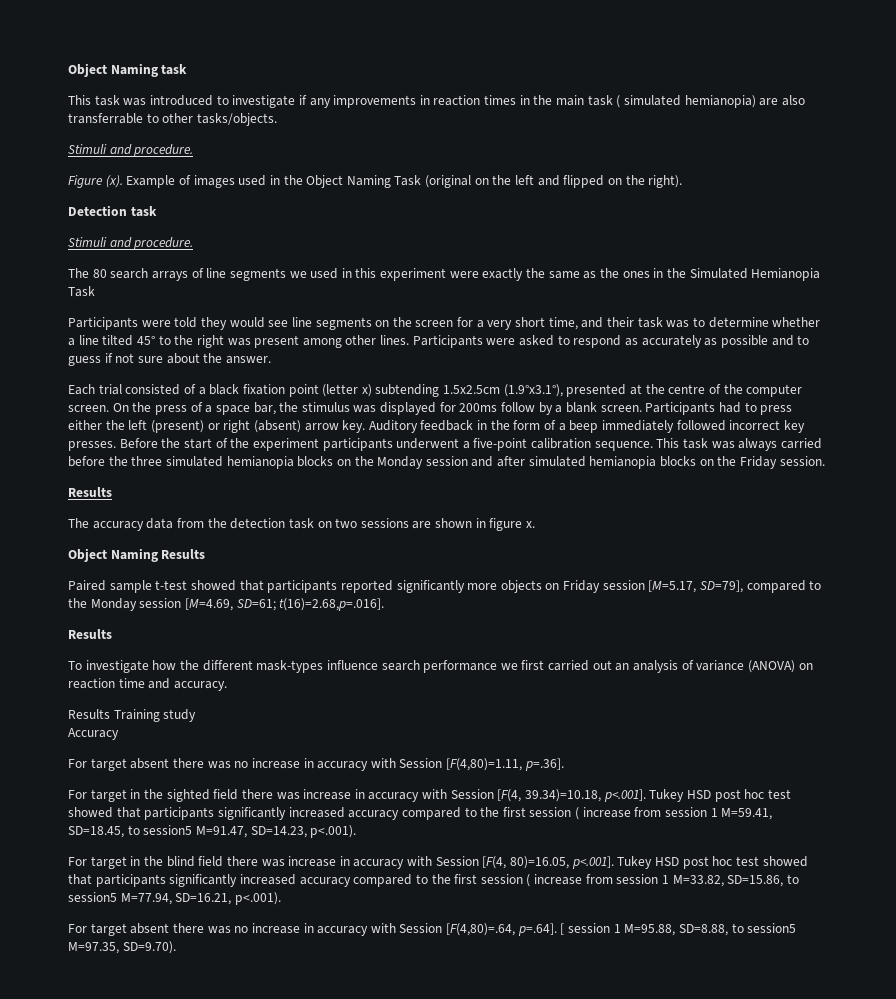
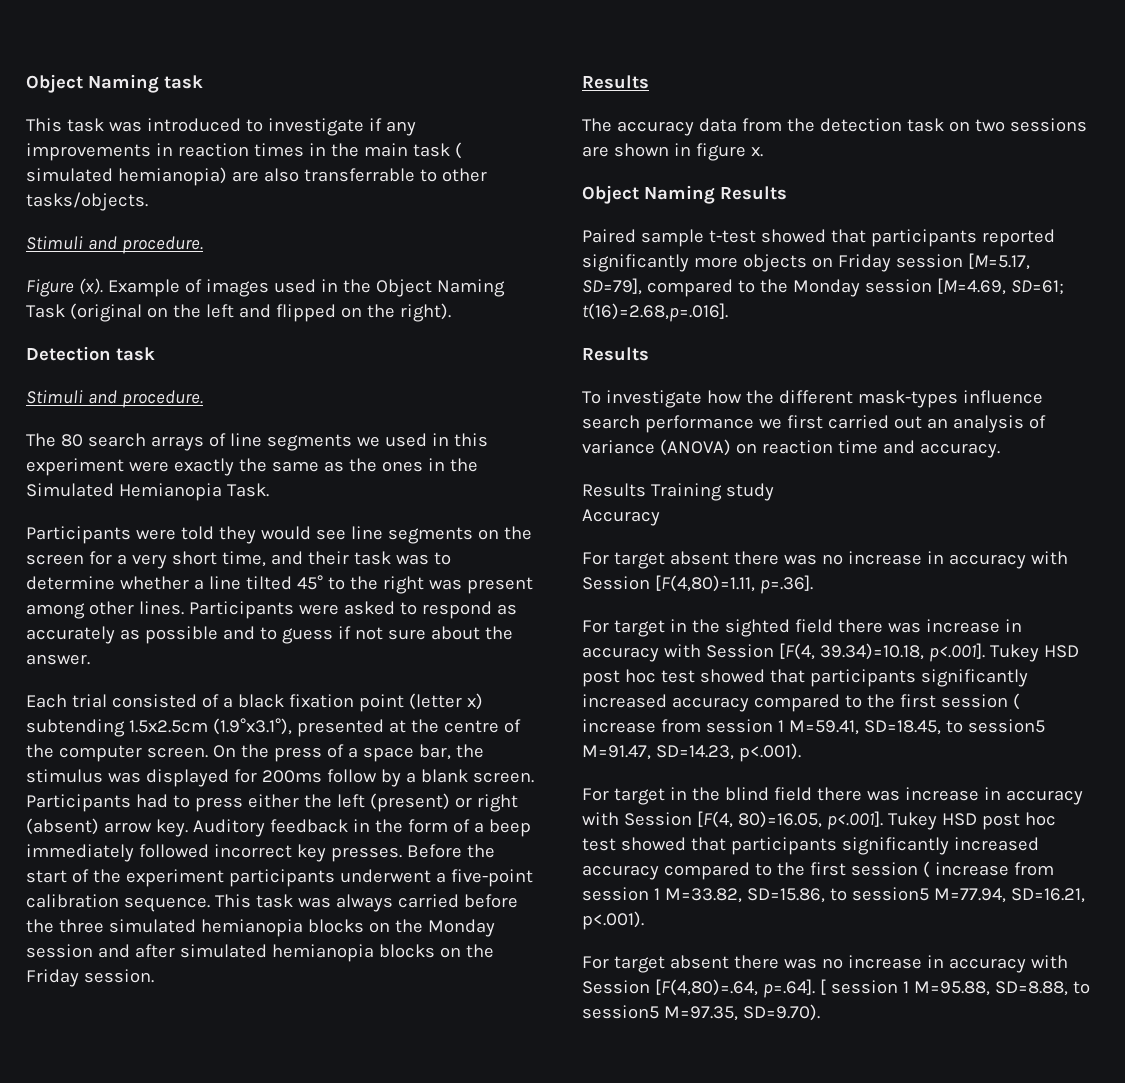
[68,286,95,297] Task -> [226,483,269,497] Task.

